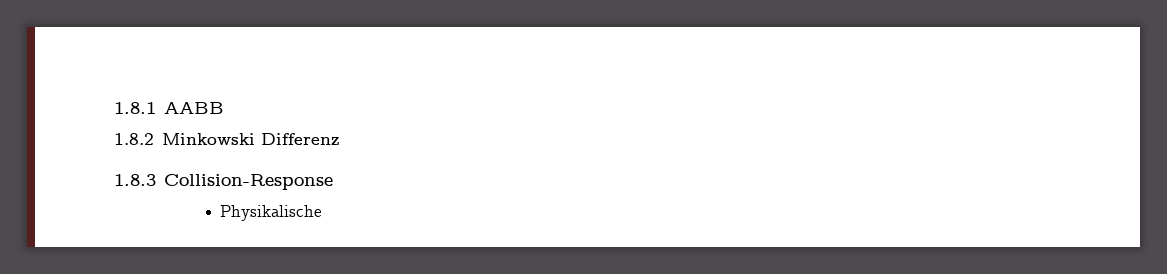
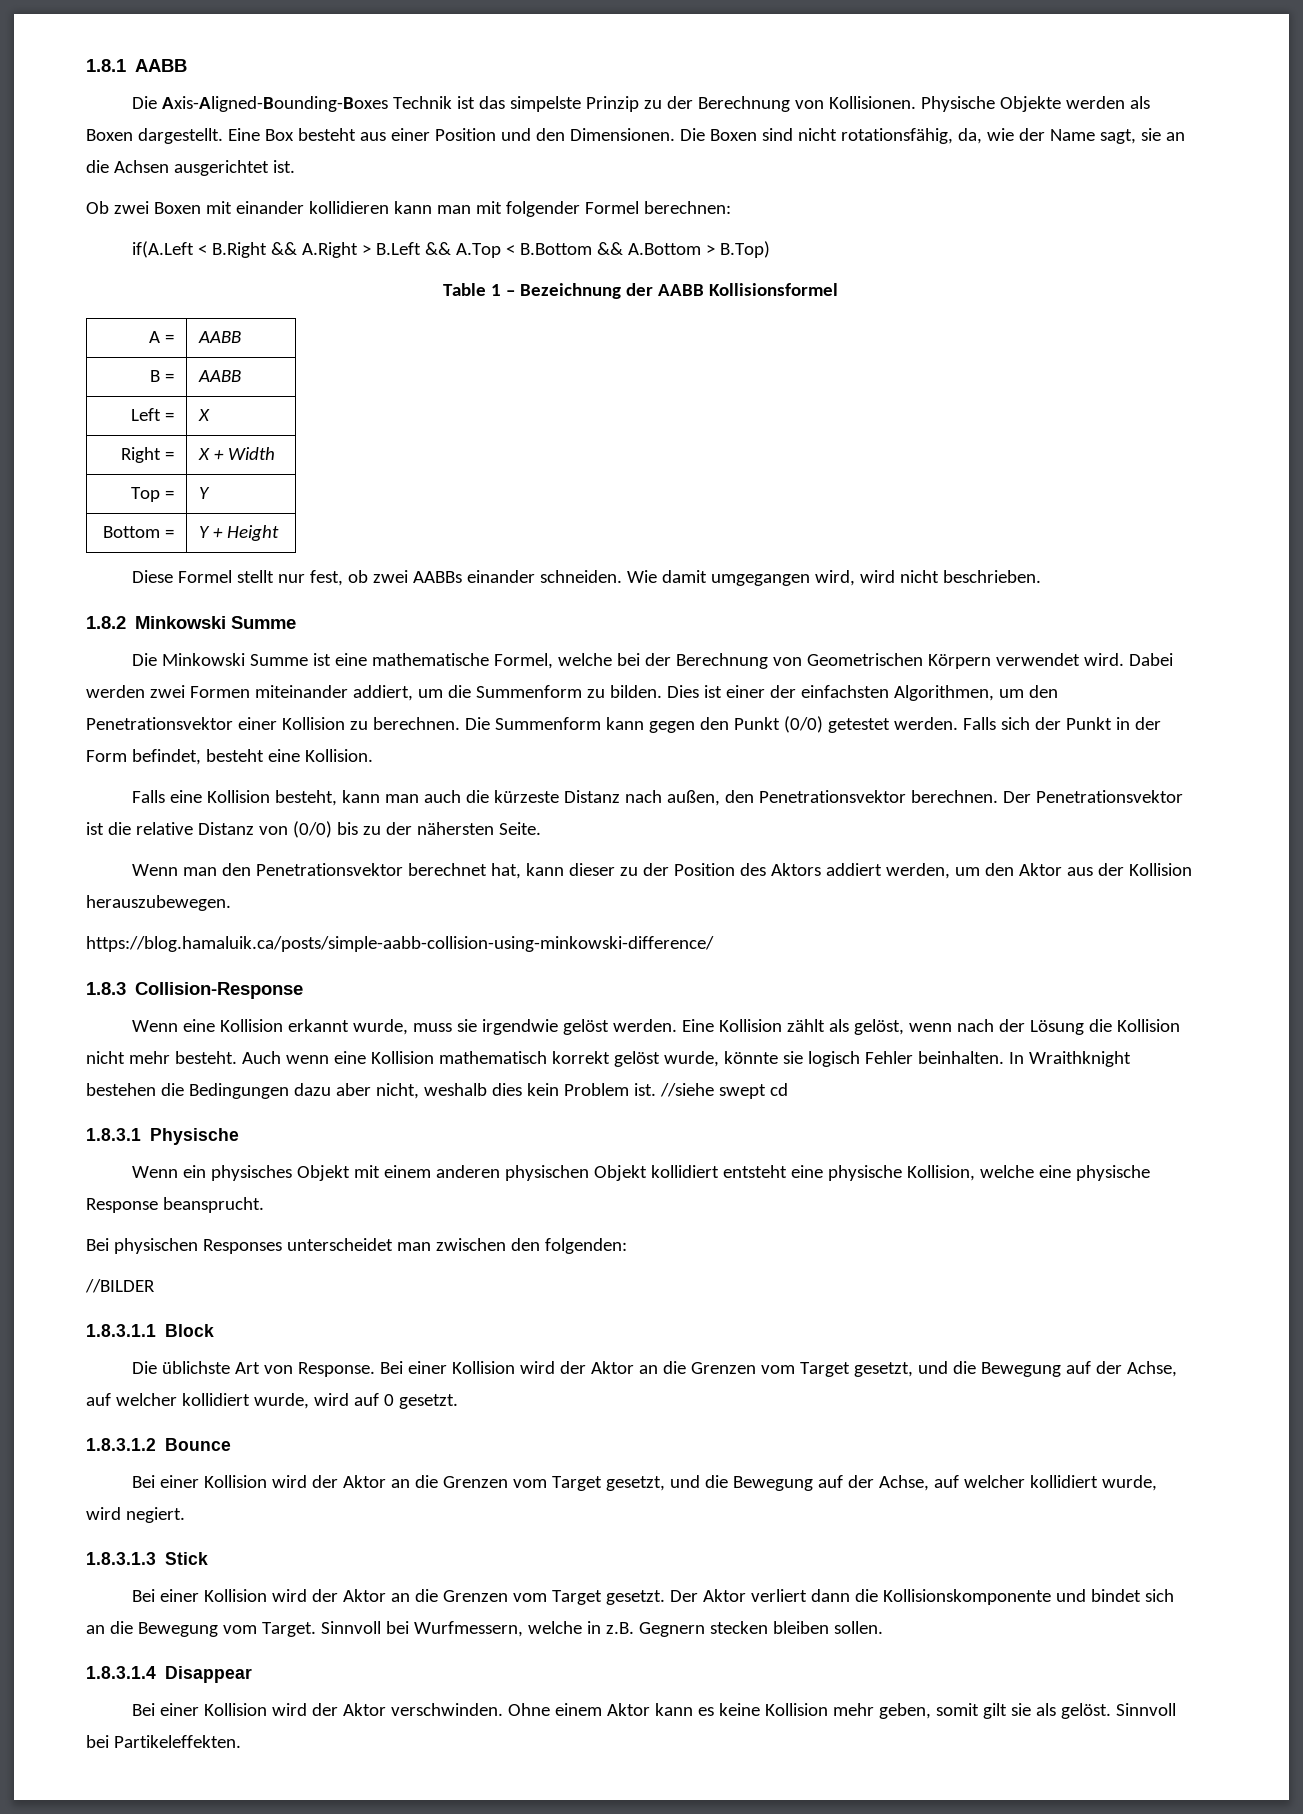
[114,133,341,146] [114,174,334,190] [220,205,323,221] 1.8.2 Minkowski Differenz // 1.8.3 Collision-Response // Physikalische -> [132,96,1151,112] [86,128,1185,144] [86,160,295,176] [86,201,731,217] [132,241,771,258] [443,283,838,299] [148,331,174,343] [198,331,242,343] [149,370,174,382] [198,370,242,382] [130,408,174,421] [198,409,211,421] [120,447,174,463] [198,447,276,460] [130,487,174,502] [199,487,211,499] [102,526,174,538] [199,525,280,541] [132,570,1042,586] [86,616,297,629] [132,653,1174,669] [86,685,1058,701] [86,716,1161,733] [86,749,373,765] [132,790,1184,806] [86,821,541,838] [132,863,1193,879] [86,895,231,911] [86,936,714,952] [86,982,304,999] [132,1019,1181,1035] [86,1051,1131,1067] [86,1083,788,1099] [86,1128,240,1145] [132,1165,1151,1181] [86,1197,264,1213] [86,1238,627,1254] [85,1279,155,1293] [86,1324,215,1337] [132,1361,1178,1377] [86,1393,458,1409] [86,1438,232,1451] [132,1475,1158,1491] [86,1507,185,1523] [86,1552,209,1565] [132,1589,1175,1605] [86,1621,883,1637] [86,1666,253,1683] [132,1703,1177,1719] [86,1735,241,1748] Die Axis-Aligned-Bounding-Boxes Technik ist das simpelste Prinzip zu der Berechnung von Kollisionen. Physische Objekte werden als Boxen dargestellt. Eine Box besteht aus einer Position und den Dimensionen. Die Boxen sind nicht rotationsfähig, da, wie der Name sagt, sie an die Achsen ausgerichtet ist. // Ob zwei Boxen mit einander kollidieren kann man mit folgender Formel berechnen: // if(A.Left < B.Right && A.Right > B.Left && A.Top < B.Bottom && A.Bottom > B.Top) // Table 1 – Bezeichnung der AABB Kollisionsformel // A = | AABB // B = | AABB // Left = | X // Right = | X + Width // Top = | Y // Bottom = | Y + Height // Diese Formel stellt nur fest, ob zwei AABBs einander schneiden. Wie damit umgegangen wird, wird nicht beschrieben. // 1.8.2 Minkowski Summe // Die Minkowski Summe ist eine mathematische Formel, welche bei der Berechnung von Geometrischen Körpern verwendet wird. Dabei werden zwei Formen miteinander addiert, um die Summenform zu bilden. Dies ist einer der einfachsten Algorithmen, um den Penetrationsvektor einer Kollision zu berechnen. Die Summenform kann gegen den Punkt (0/0) getestet werden. Falls sich der Punkt in der Form befindet, besteht eine Kollision. // Falls eine Kollision besteht, kann man auch die kürzeste Distanz nach außen, den Penetrationsvektor berechnen. Der Penetrationsvektor ist die relative Distanz von (0/0) bis zu der nähersten Seite. // Wenn man den Penetrationsvektor berechnet hat, kann dieser zu der Position des Aktors addiert werden, um den Aktor aus der Kollision herauszubewegen. // https://blog.hamaluik.ca/posts/simple-aabb-collision-using-minkowski-difference/ // 1.8.3 Collision-Response // Wenn eine Kollision erkannt wurde, muss sie irgendwie gelöst werden. Eine Kollision zählt als gelöst, wenn nach der Lösung die Kollision nicht mehr besteht. Auch wenn eine Kollision mathematisch korrekt gelöst wurde, könnte sie logisch Fehler beinhalten. In Wraithknight bestehen die Bedingungen dazu aber nicht, weshalb dies kein Problem ist. //siehe swept cd // 1.8.3.1 Physische // Wenn ein physisches Objekt mit einem anderen physischen Objekt kollidiert entsteht eine physische Kollision, welche eine physische Response beansprucht. // Bei physischen Responses unterscheidet man zwischen den folgenden: // //BILDER // 1.8.3.1.1 Block // Die üblichste Art von Response. Bei einer Kollision wird der Aktor an die Grenzen vom Target gesetzt, und die Bewegung auf der Achse, auf welcher kollidiert wurde, wird auf 0 gesetzt. // 1.8.3.1.2 Bounce // Bei einer Kollision wird der Aktor an die Grenzen vom Target gesetzt, und die Bewegung auf der Achse, auf welcher kollidiert wurde, wird negiert. // 1.8.3.1.3 Stick // Bei einer Kollision wird der Aktor an die Grenzen vom Target gesetzt. Der Aktor verliert dann die Kollisionskomponente und bindet sich an die Bewegung vom Target. Sinnvoll bei Wurfmessern, welche in z.B. Gegnern stecken bleiben sollen. // 1.8.3.1.4 Disappear // Bei einer Kollision wird der Aktor verschwinden. Ohne einem Aktor kann es keine Kollision mehr geben, somit gilt sie als gelöst. Sinnvoll bei Partikeleffekten.

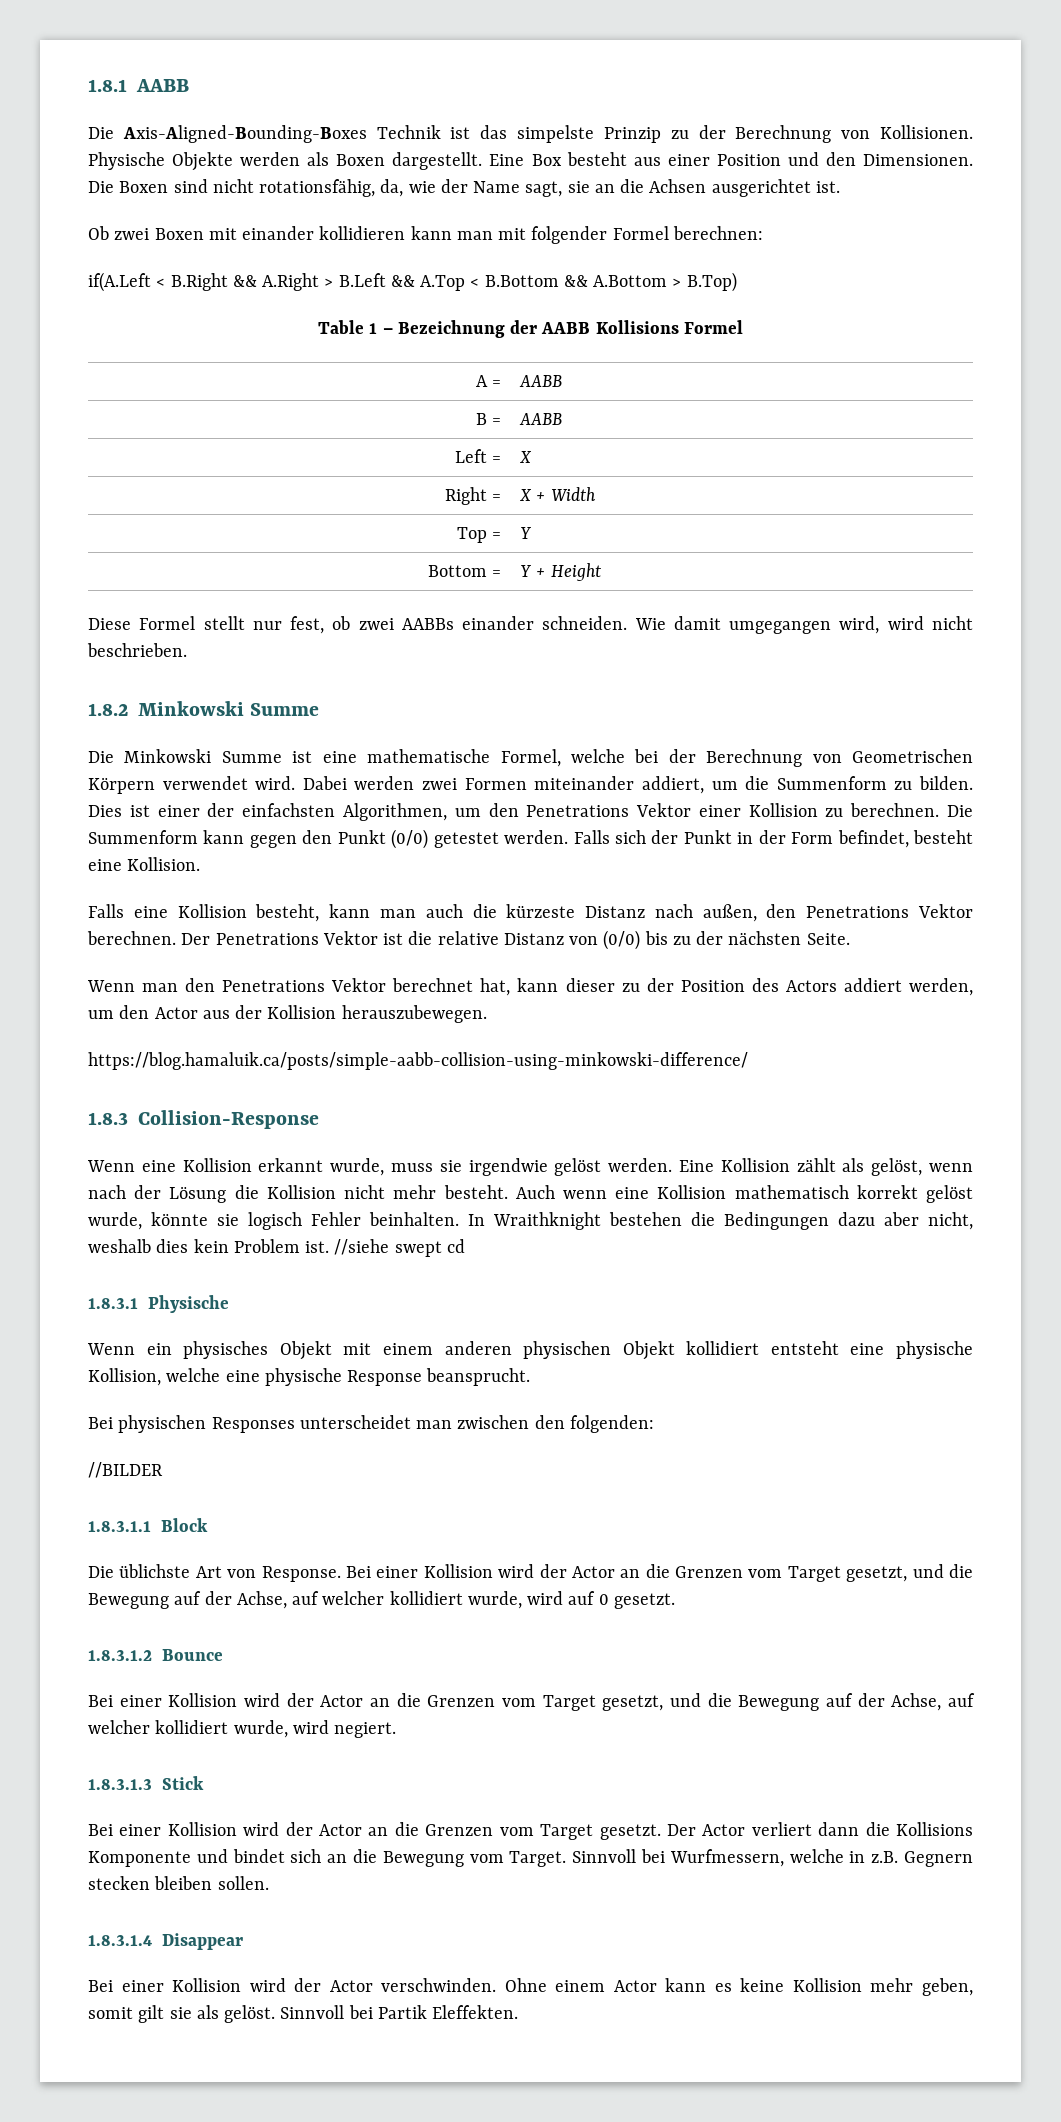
[708,283,838,296] Kollisionsformel -> [595,320,743,334] Kollisions Formel
[86,717,233,730] Penetrationsvektor -> [526,803,692,817] Penetrations Vektor
[759,790,1184,803] Penetrationsvektor berechnen. Der Penetrationsvektor -> [806,904,974,918] [87,931,378,945] Penetrations Vektor berechnen. Der Penetrations Vektor
[416,822,494,835] nähersten -> [728,931,802,945] nächsten
[256,863,404,876] Penetrationsvektor -> [222,978,387,992] Penetrations Vektor
[771,863,822,876] Aktors -> [785,980,837,992] Actors
[1019,863,1063,876] Aktor -> [154,1007,198,1019] Actor
[591,1361,635,1374] Aktor -> [571,1566,615,1578] Actor
[343,1475,387,1488] Aktor -> [320,1695,364,1707] Actor
[343,1589,387,1602] Aktor -> [319,1824,363,1836] Actor
[703,1589,747,1602] Aktor -> [702,1824,746,1836] Actor
[883,1589,1052,1605] Kollisionskomponente -> [895,1822,973,1836] [88,1851,191,1867] Kollisions Komponente
[343,1703,387,1716] Aktor -> [329,1980,373,1992] Actor
[607,1703,651,1716] Aktor -> [613,1980,657,1992] Actor
[113,1735,241,1748] Partikeleffekten. -> [377,2005,519,2019] Partik Eleffekten.

